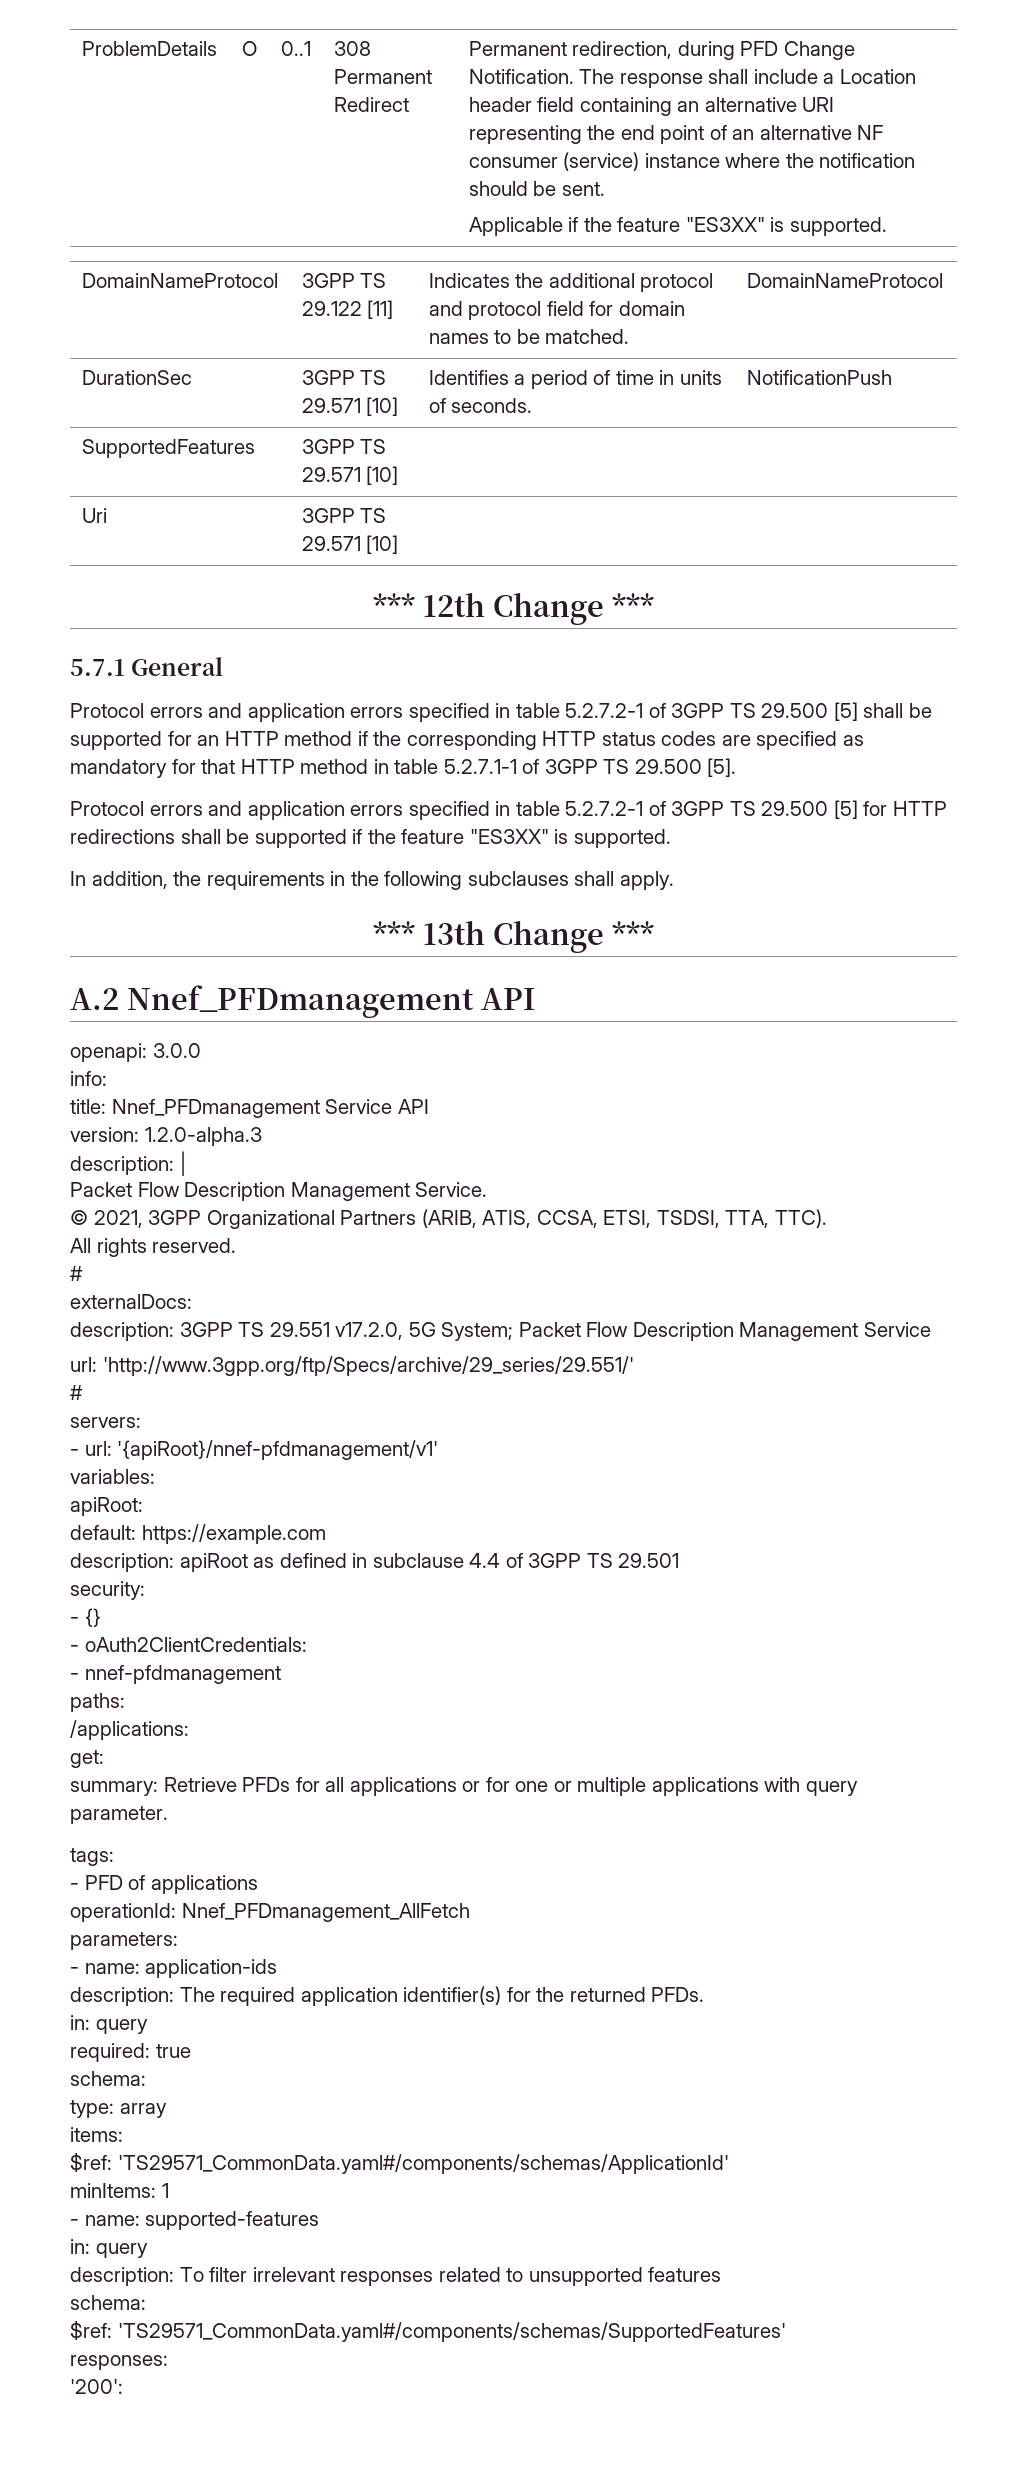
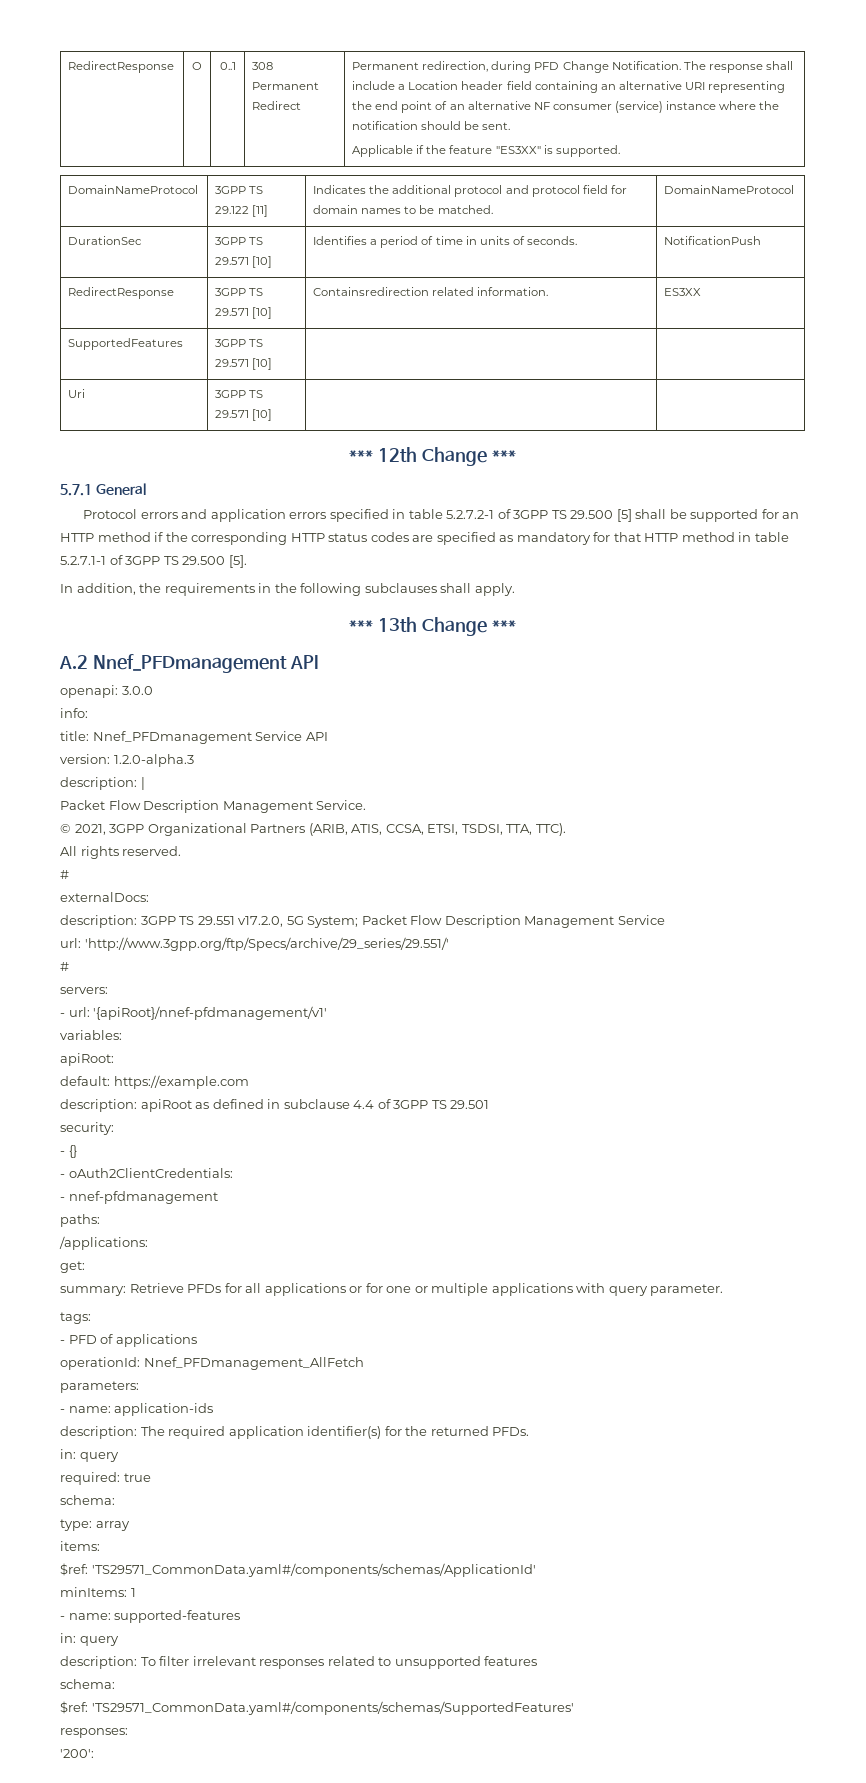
[81,41,217,56] ProblemDetails -> [68,61,175,73] RedirectResponse
(892, 377) none -> [68,287,175,299] [215,288,264,296] [215,307,273,319] [313,287,549,296] [664,288,702,296] // RedirectResponse | 3GPP TS 29.571 [10] | Containsredirection related information. | ES3XX
[70,800,948,820] [70,829,671,848] // Protocol errors and application errors specified in table 5.2.7.2-1 of 3GPP TS 29.500 [5] for HTTP redirections shall be supported if the feature "ES3XX" is supported. -> (247, 561) none

